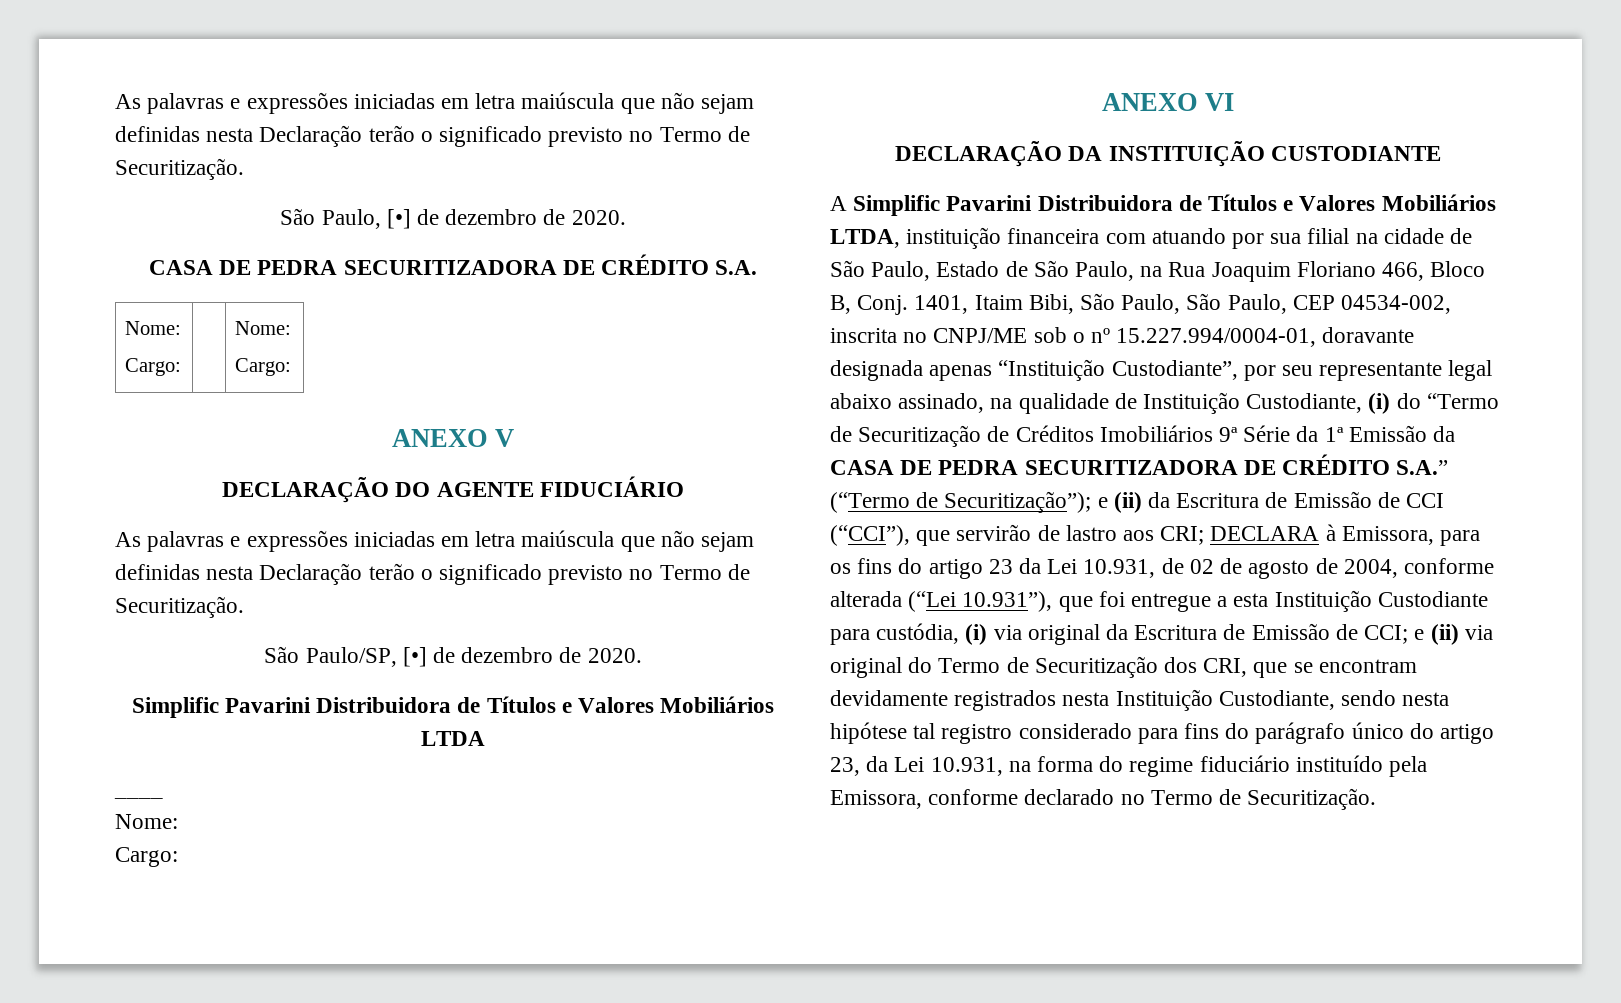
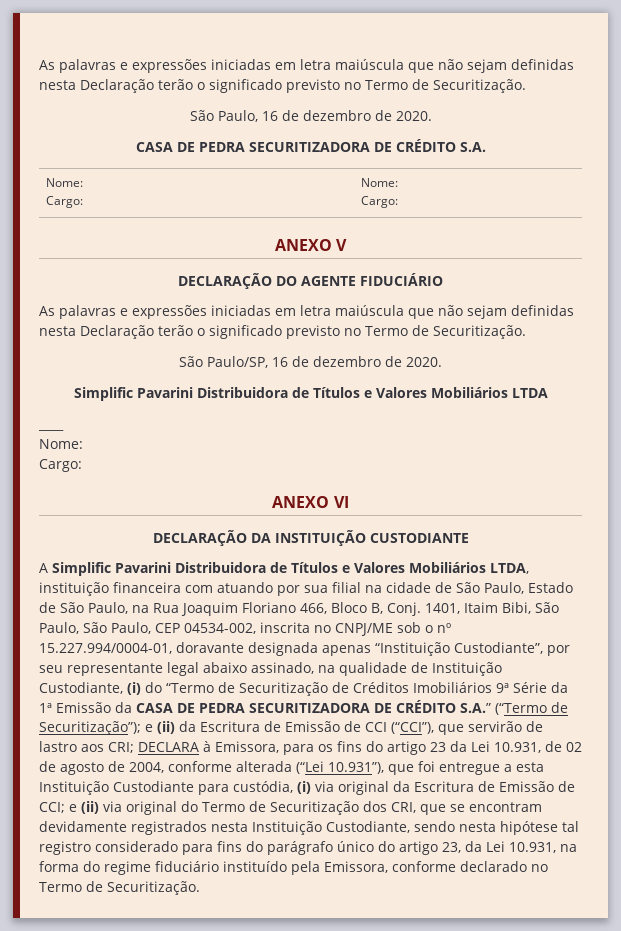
[386,209,411,229] [•] -> [261,111,278,121] 16
[402,647,427,667] [•] -> [271,357,288,367] 16

